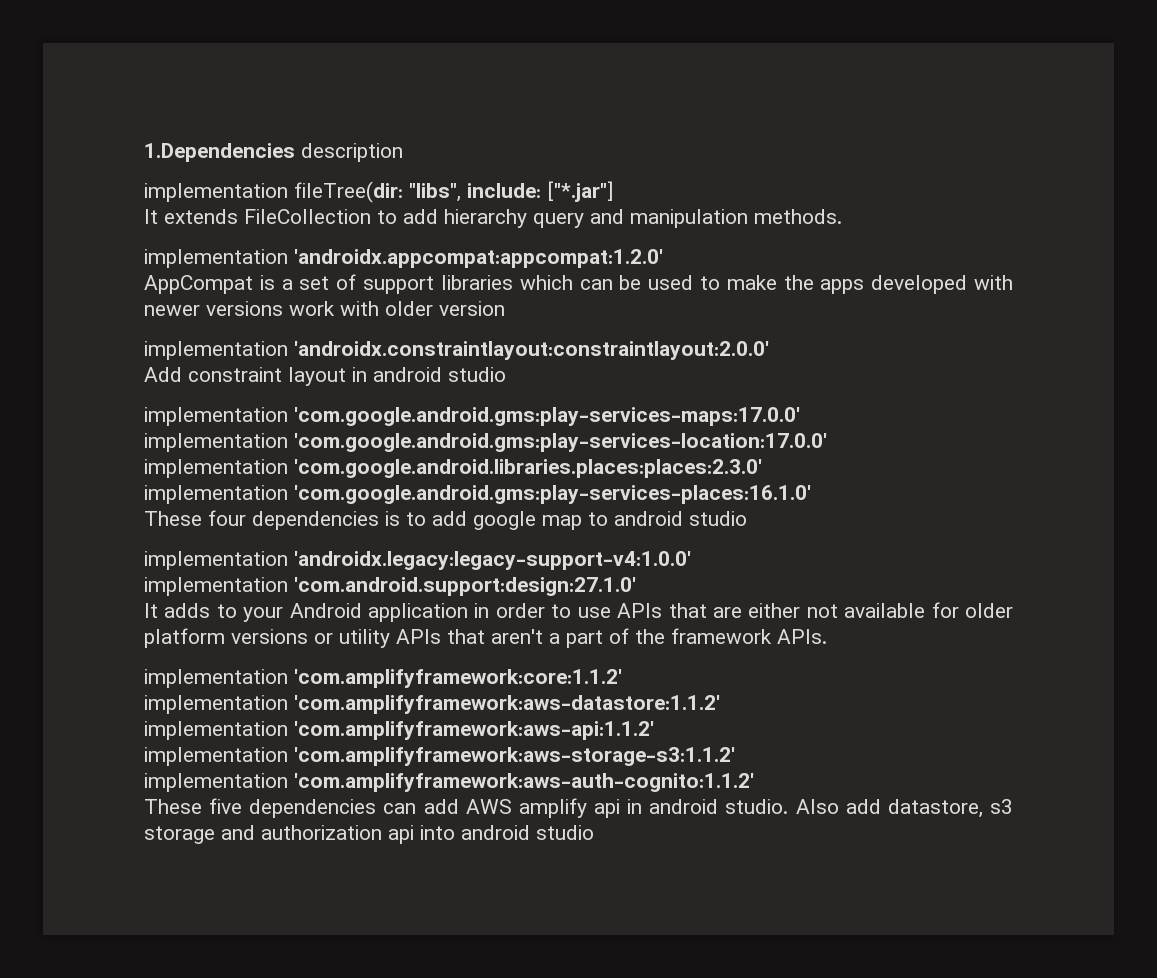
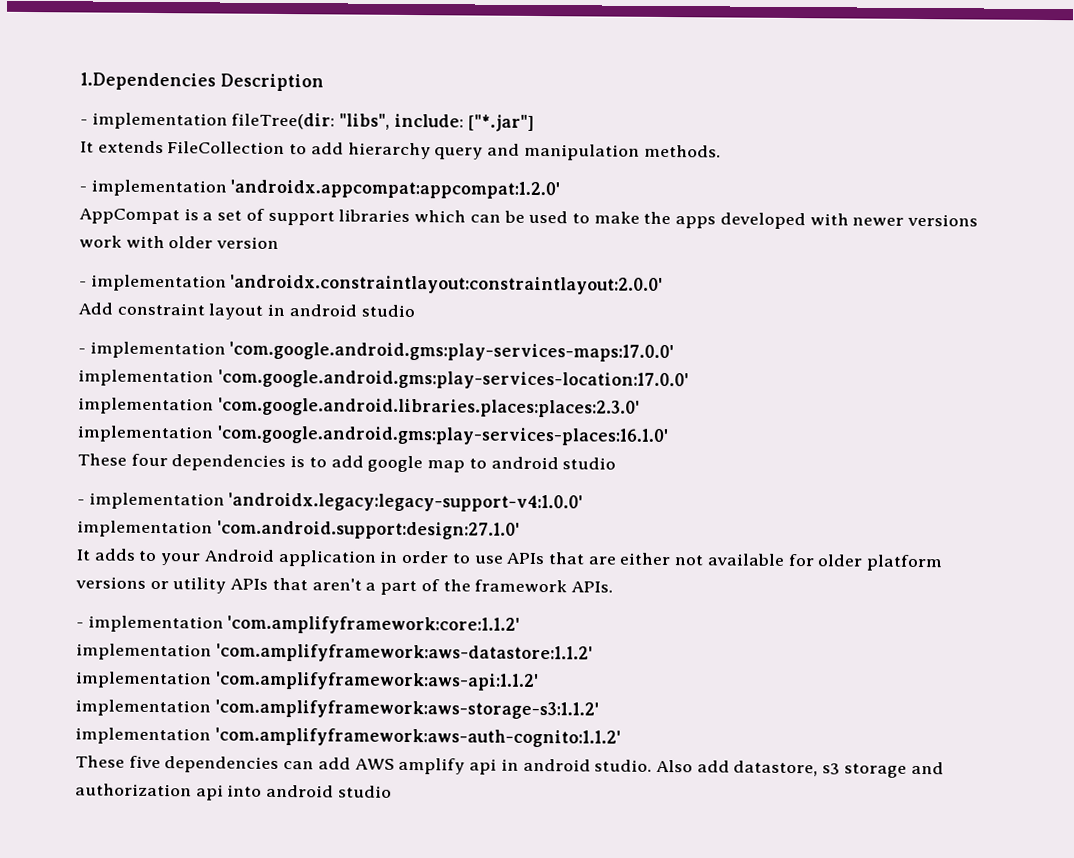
[301,143,403,162] description // -> [219,73,324,92] [80,119,88,125] Description // -
(842, 216) none -> [79,186,87,192] -
(505, 308) none -> [79,281,87,287] -
(506, 374) none -> [78,348,86,354] -
(747, 518) none -> [77,499,85,505] -
(827, 636) none -> [76,622,84,628] -

